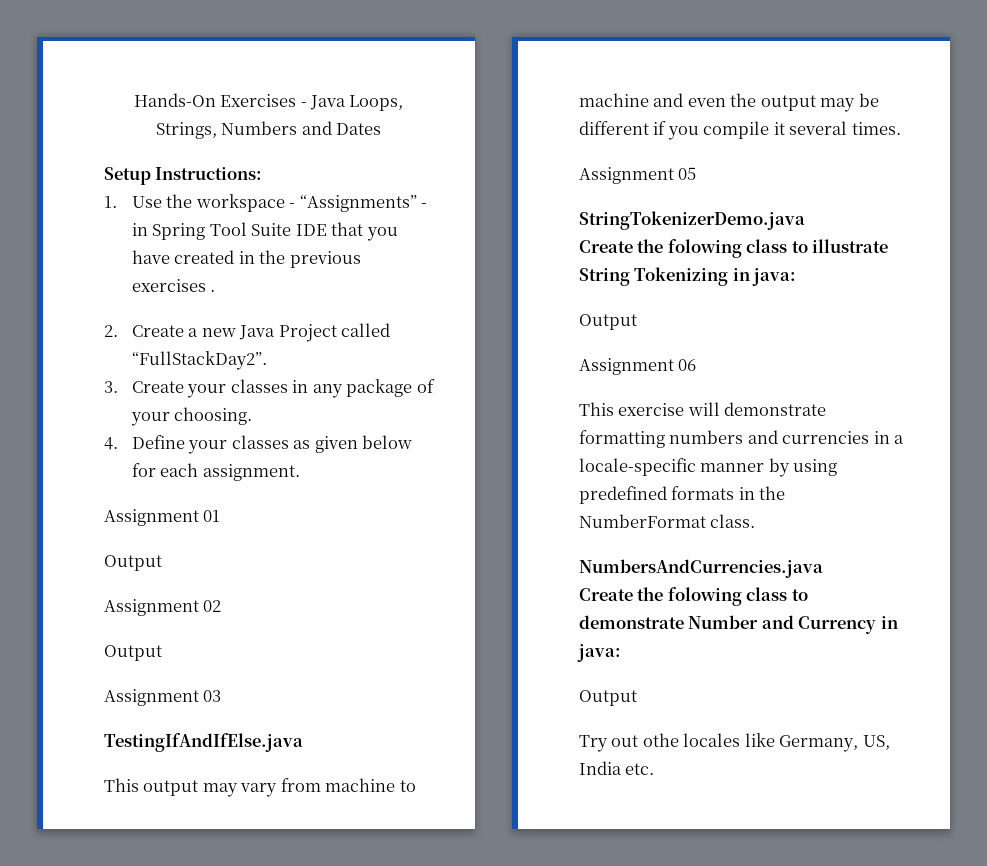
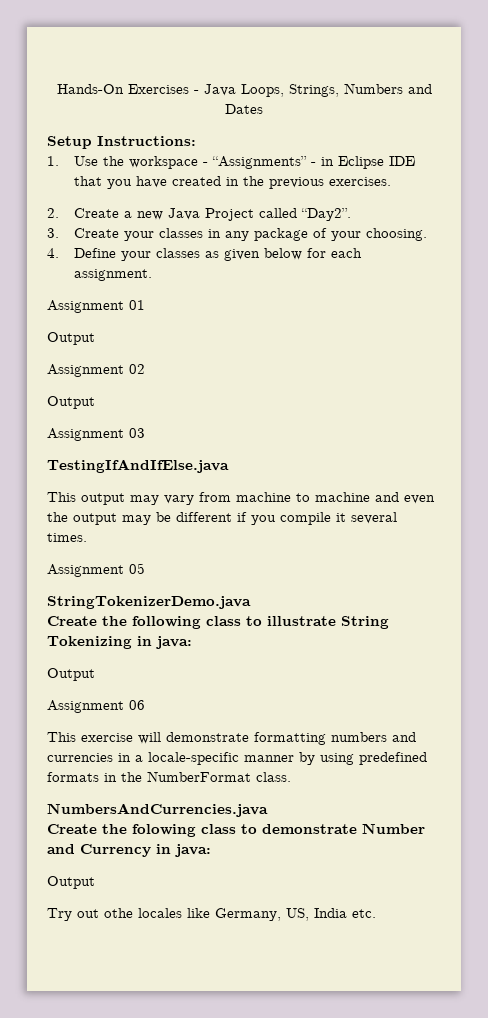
[152,222,292,240] Spring Tool Suite -> [338,156,385,169] Eclipse
[131,279,216,292] exercises . -> [329,177,392,186] exercises.
[131,351,267,370] “FullStackDay2”. -> [301,208,352,221] “Day2”.
[667,239,742,258] folowing -> [132,616,201,629] following

